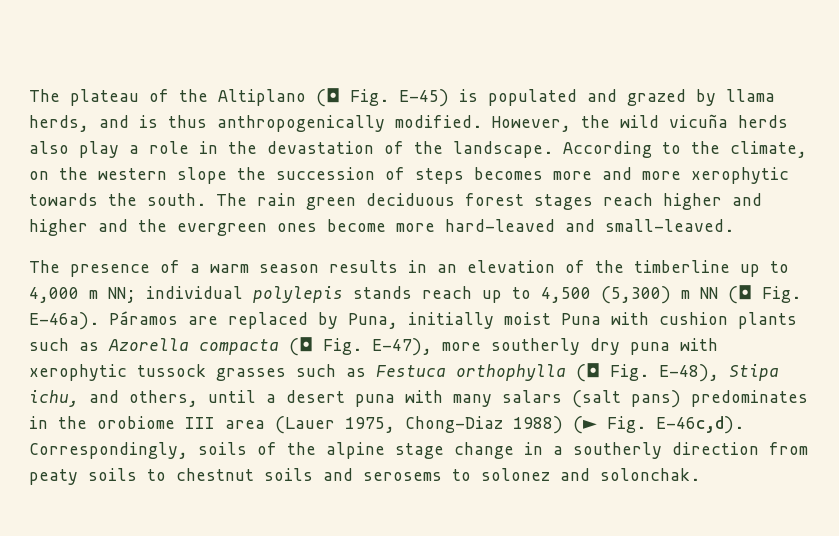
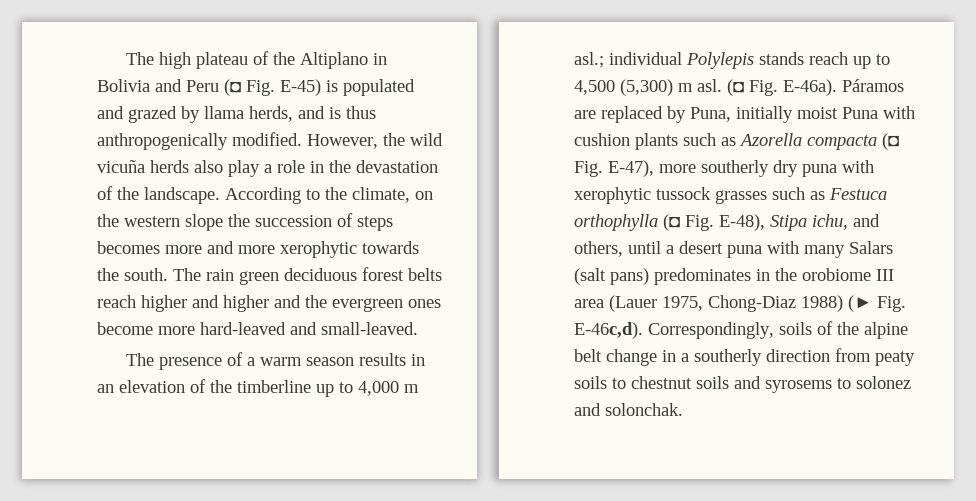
[29,89,60,102] The -> [125,52,191,69] The high
(306, 97) none -> [372,53,387,65] [97,79,219,92] in Bolivia and Peru
[534,194,593,210] stages -> [408,268,442,281] belts
[108,286,343,303] NN; individual polylepis -> [574,52,754,69] asl.; individual Polylepis
[700,287,718,299] NN -> [697,79,722,92] asl.
[502,390,562,403] salars -> [849,241,893,254] Salars
[395,443,444,459] stage -> [574,349,602,362] belt
[363,472,442,481] serosems -> [765,380,832,393] syrosems

